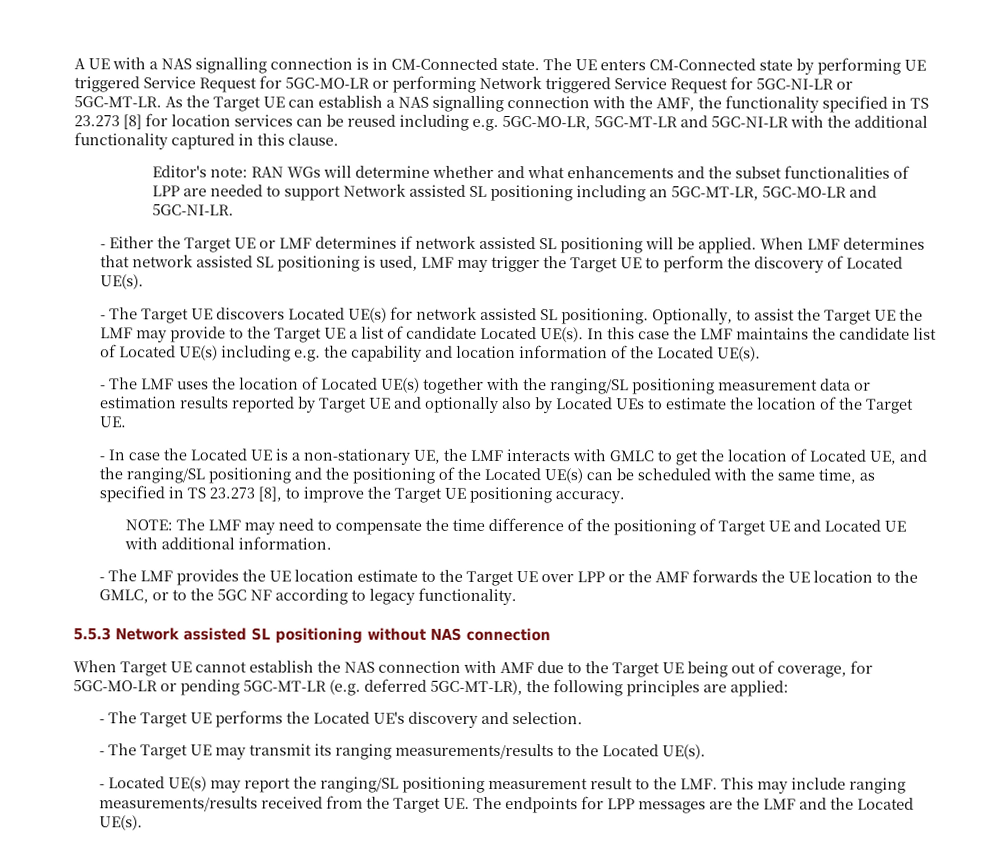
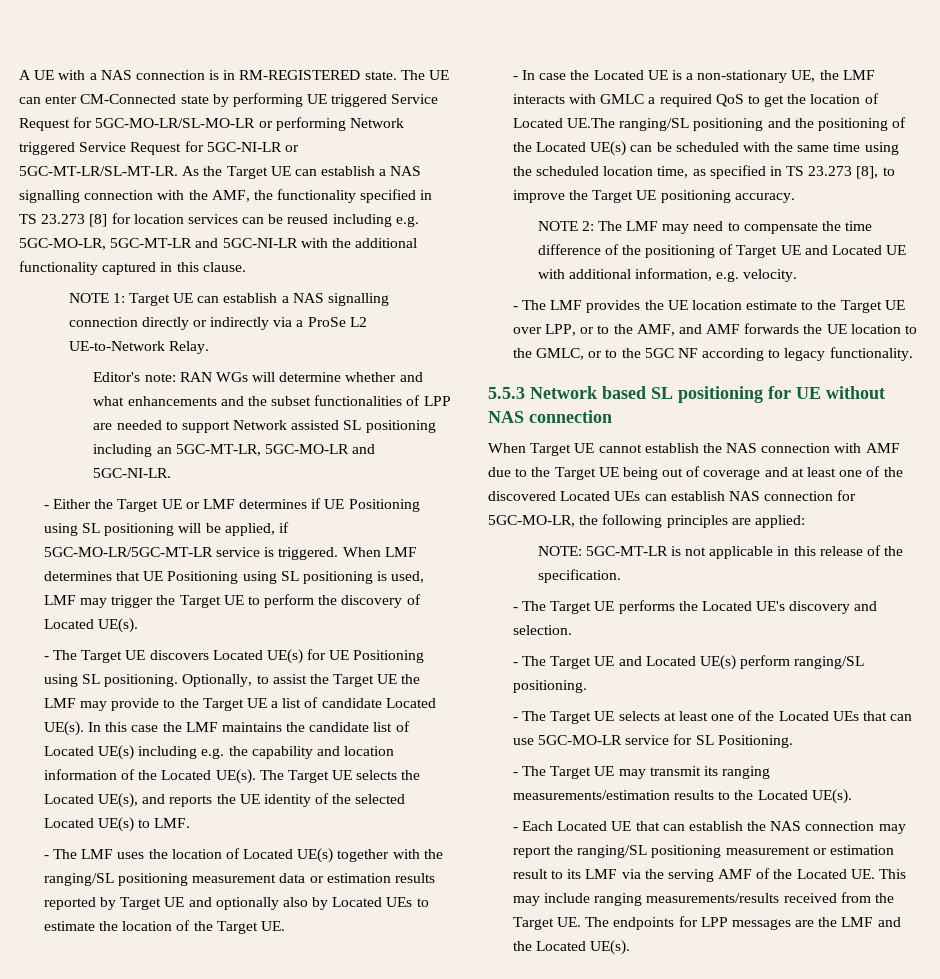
[195,57,267,74] signalling -> (132, 75) none
[391,57,498,70] CM-Connected -> [239,70,361,80] RM-REGISTERED
[600,59,646,71] enters -> [19,95,78,104] can enter
[285,77,370,89] 5GC-MO-LR -> [95,118,256,128] 5GC-MO-LR/SL-MO-LR
[74,96,162,108] 5GC-MT-LR. -> [19,166,178,176] 5GC-MT-LR/SL-MT-LR.
(339, 139) none -> [68,293,390,306] [68,317,367,330] [68,341,209,354] // NOTE 1: Target UE can establish a NAS signalling connection directly or indirectly via a ProSe L2 UE-to-Network Relay.
[415,235,537,250] network assisted -> [324,499,420,512] [43,523,78,536] UE Positioning using
[698,237,758,254] applied. -> [224,522,289,536] [43,547,339,560] applied, if 5GC-MO-LR/5GC-MT-LR service is triggered.
[132,254,254,268] network assisted -> [143,571,277,584] UE Positioning using
[416,306,538,321] network assisted -> [329,650,425,663] [43,674,78,687] UE Positioning using
(762, 354) none -> [259,770,421,783] [43,793,406,808] [43,817,191,832] The Target UE selects the Located UE(s), and reports the UE identity of the selected Located UE(s) to LMF.
(655, 456) none -> [648,94,744,107] a required QoS
[869,449,928,465] [99,467,124,480] UE, and the -> [566,118,615,128] UE.The
(816, 476) none -> [833,142,899,155] [512,166,654,176] time using the scheduled location
[125,519,174,531] NOTE: -> [537,221,594,231] NOTE 2:
[238,536,333,550] information. -> [634,268,798,282] information, e.g. velocity.
[577,570,653,583] LPP or the -> [544,324,702,336] LPP, or to the AMF, and
[183,627,363,644] assisted SL positioning -> [602,386,821,403] based SL positioning for UE
[777,660,873,678] [73,678,523,696] coverage, for 5GC-MO-LR or pending 5GC-MT-LR (e.g. deferred 5GC-MT-LR), -> [703,466,903,480] [488,490,857,501] [488,515,575,527] coverage and at least one of the discovered Located UEs can establish NAS connection for 5GC-MO-LR,
(789, 688) none -> [537,545,904,559] [537,569,621,583] // NOTE: 5GC-MT-LR is not applicable in this release of the specification.
(584, 718) none -> [512,655,865,670] [512,680,587,693] [512,710,913,724] [512,734,793,748] // - The Target UE and Located UE(s) perform ranging/SL positioning. // - The Target UE selects at least one of the Located UEs that can use 5GC-MO-LR service for SL Positioning.
[395,743,555,760] measurements/results -> [512,790,714,800] measurements/estimation results
[108,776,208,792] Located UE(s) -> [521,821,875,831] Each Located UE that can establish the NAS connection
[590,777,719,790] result to the LMF. -> [812,845,894,855] [512,868,875,882] or estimation result to its LMF via the serving AMF of the Located UE.

